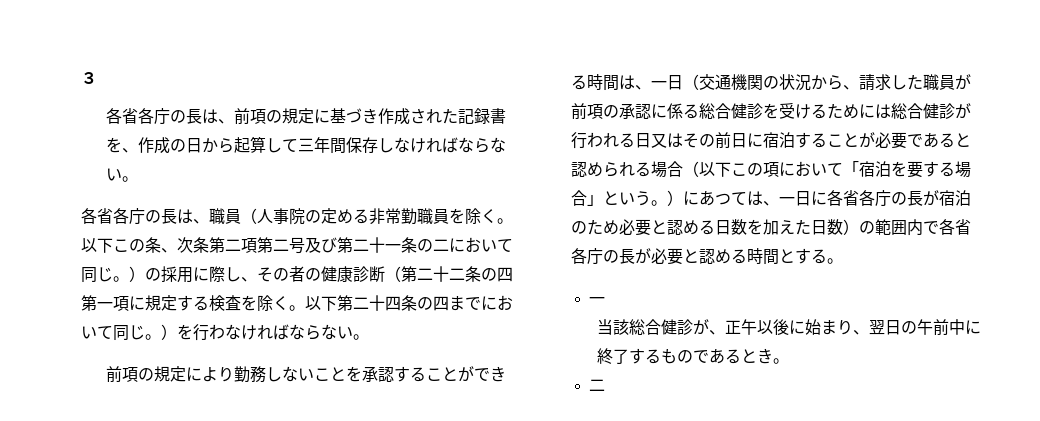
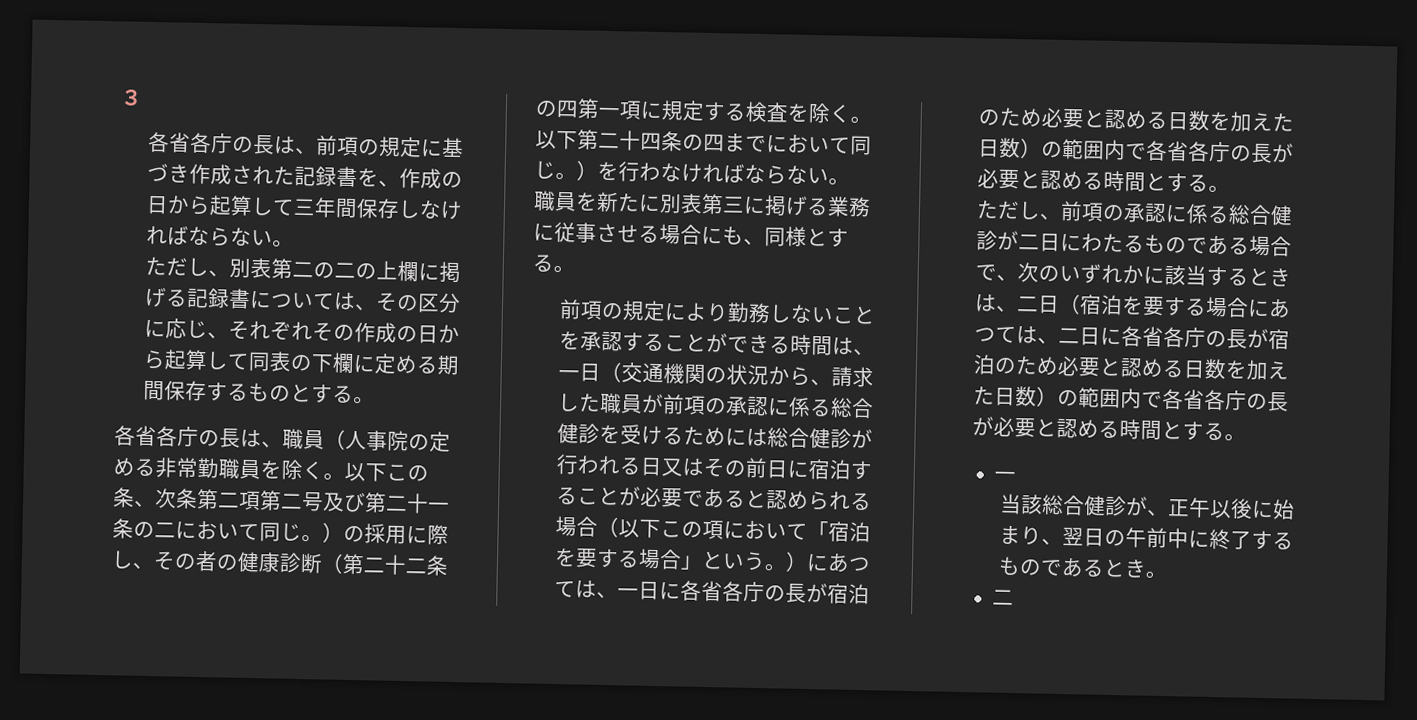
(139, 179) none -> [145,256,462,284] [144,286,462,314] [144,318,461,344] [143,349,461,376] [143,380,376,405] // ただし、別表第二の二の上欄に掲げる記録書については、その区分に応じ、それぞれその作成の日から起算して同表の下欄に定める期間保存するものとする。
(369, 337) none -> [533,190,871,218] [533,221,849,248] [532,254,575,274] // 職員を新たに別表第三に掲げる業務に従事させる場合にも、同様とする。
(844, 261) none -> [976,200,1294,226] [976,230,1293,257] [975,262,1292,287] [975,293,1292,319] [974,325,1291,350] [973,354,1291,381] [973,386,1290,412] [972,416,1247,442] // ただし、前項の承認に係る総合健診が二日にわたるものである場合で、次のいずれかに該当するときは、二日（宿泊を要する場合にあつては、二日に各省各庁の長が宿泊のため必要と認める日数を加えた日数）の範囲内で各省各庁の長が必要と認める時間とする。

